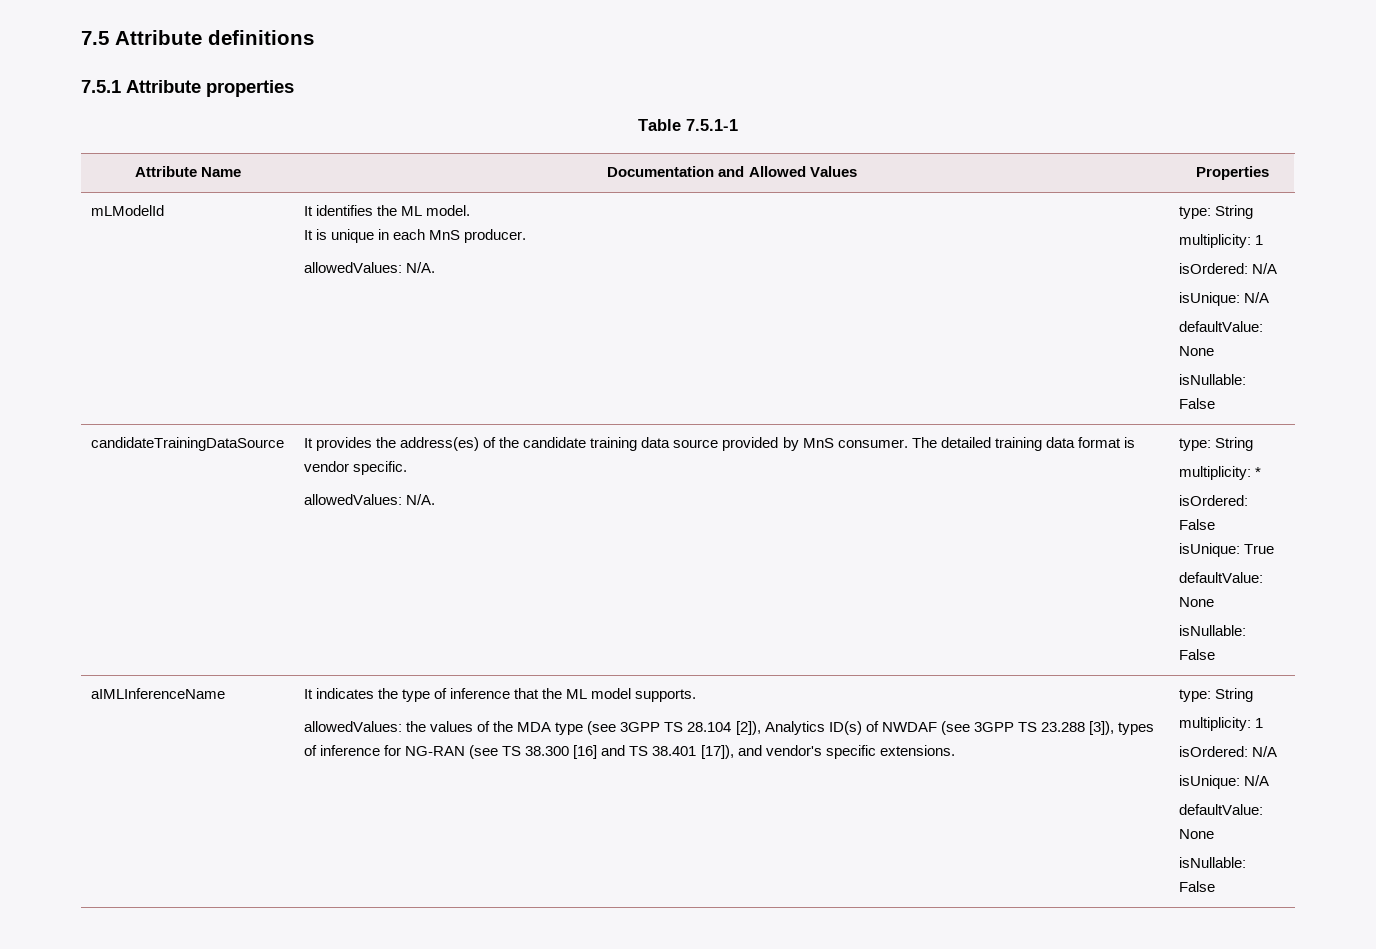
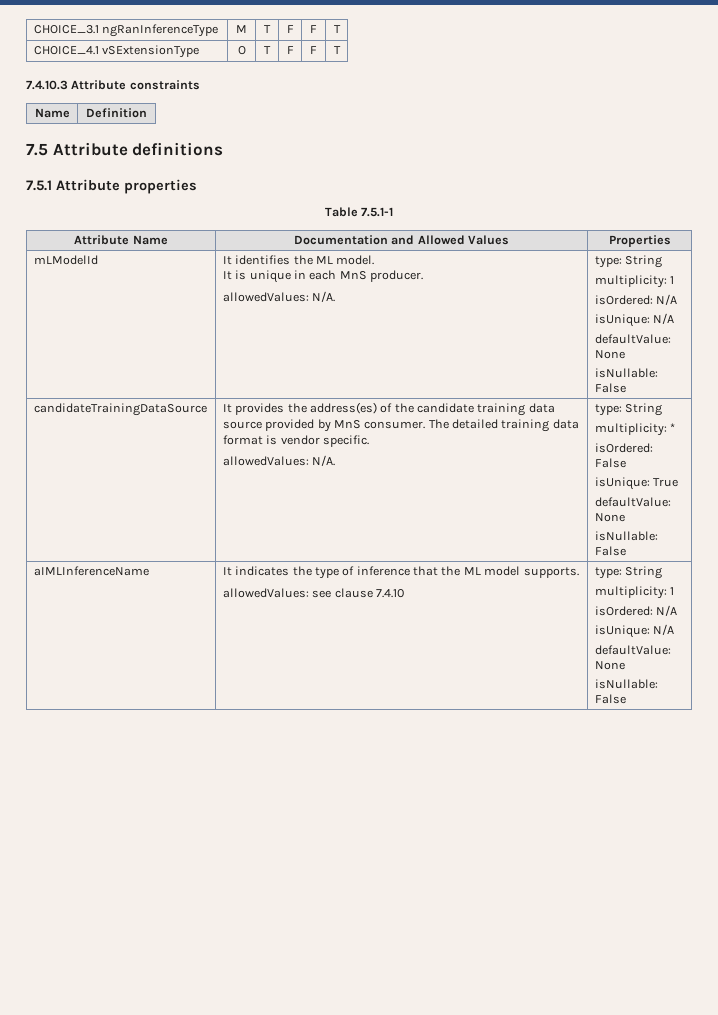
(81, 38) none -> [33,24,219,37] [236,25,247,33] [264,25,271,33] [286,25,294,33] [310,25,317,33] [333,25,341,33] [33,45,200,58] [237,46,246,55] [264,46,271,54] [286,46,294,54] [310,46,317,54] [333,46,341,54] [26,80,200,90] [34,108,70,118] [86,108,147,118] CHOICE_3.1 ngRanInferenceType | M | T | F | F | T // CHOICE_4.1 vSExtensionType | O | T | F | F | T // 7.4.10.3 Attribute constraints // Name | Definition //
[406,721,1155,735] [303,745,955,759] the values of the MDA type (see 3GPP TS 28.104 [2]), Analytics ID(s) of NWDAF (see 3GPP TS 23.288 [3]), types of inference for NG-RAN (see TS 38.300 [16] and TS 38.401 [17]), and vendor's specific extensions. -> [312,588,404,598] see clause 7.4.10

